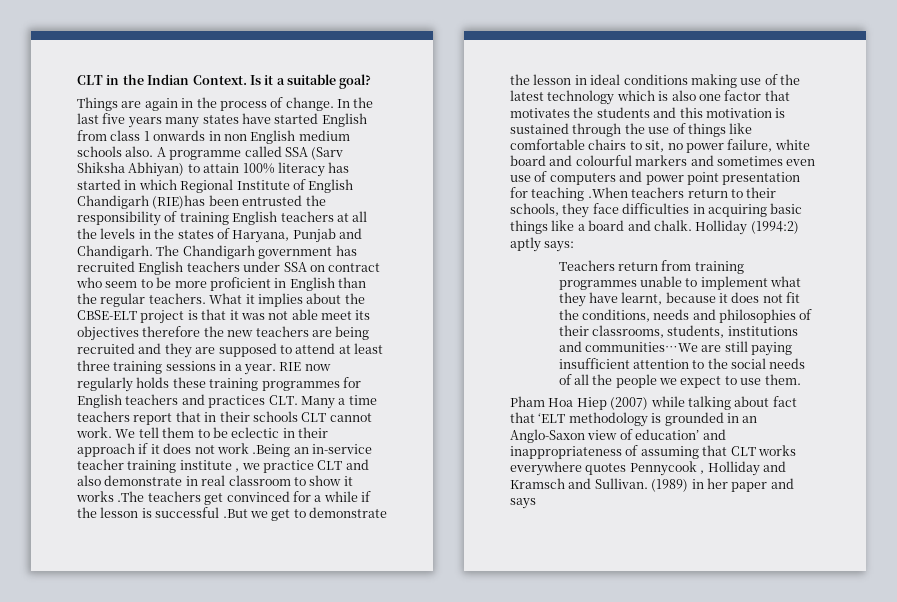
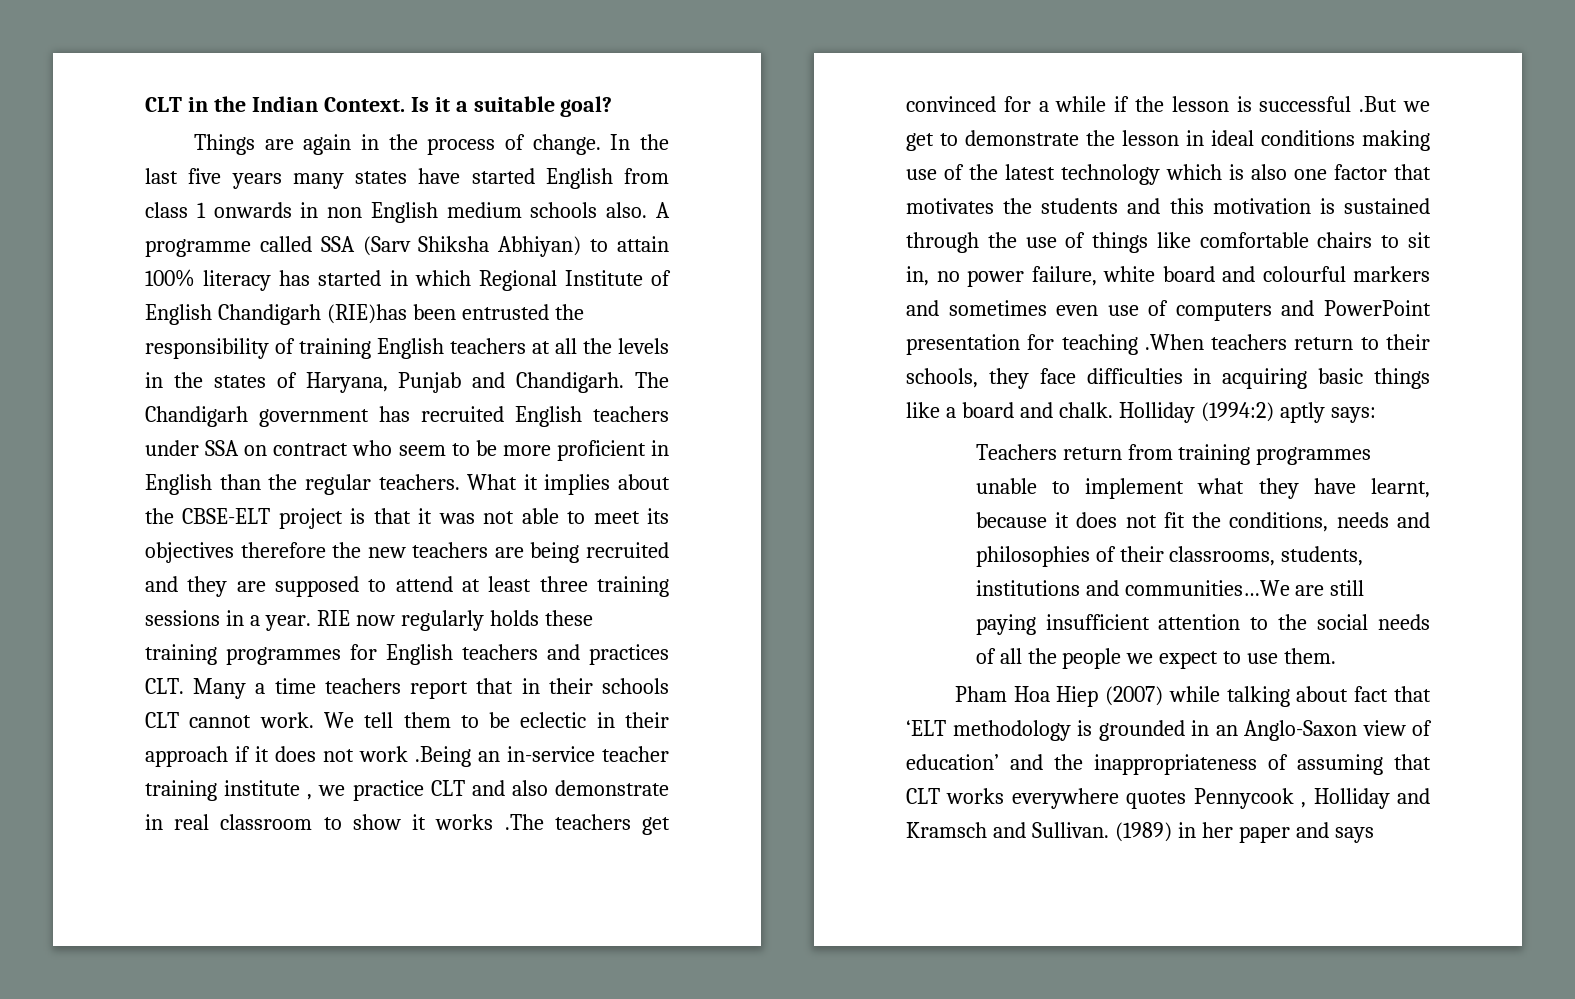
(318, 314) none -> [567,511,586,524] to
[645,140,665,152] sit, -> [1408,232,1431,248] [906,266,929,286] sit in,
[645,172,719,185] power point -> [1324,300,1431,316] PowerPoint
(726, 434) none -> [1054,754,1083,770] the

